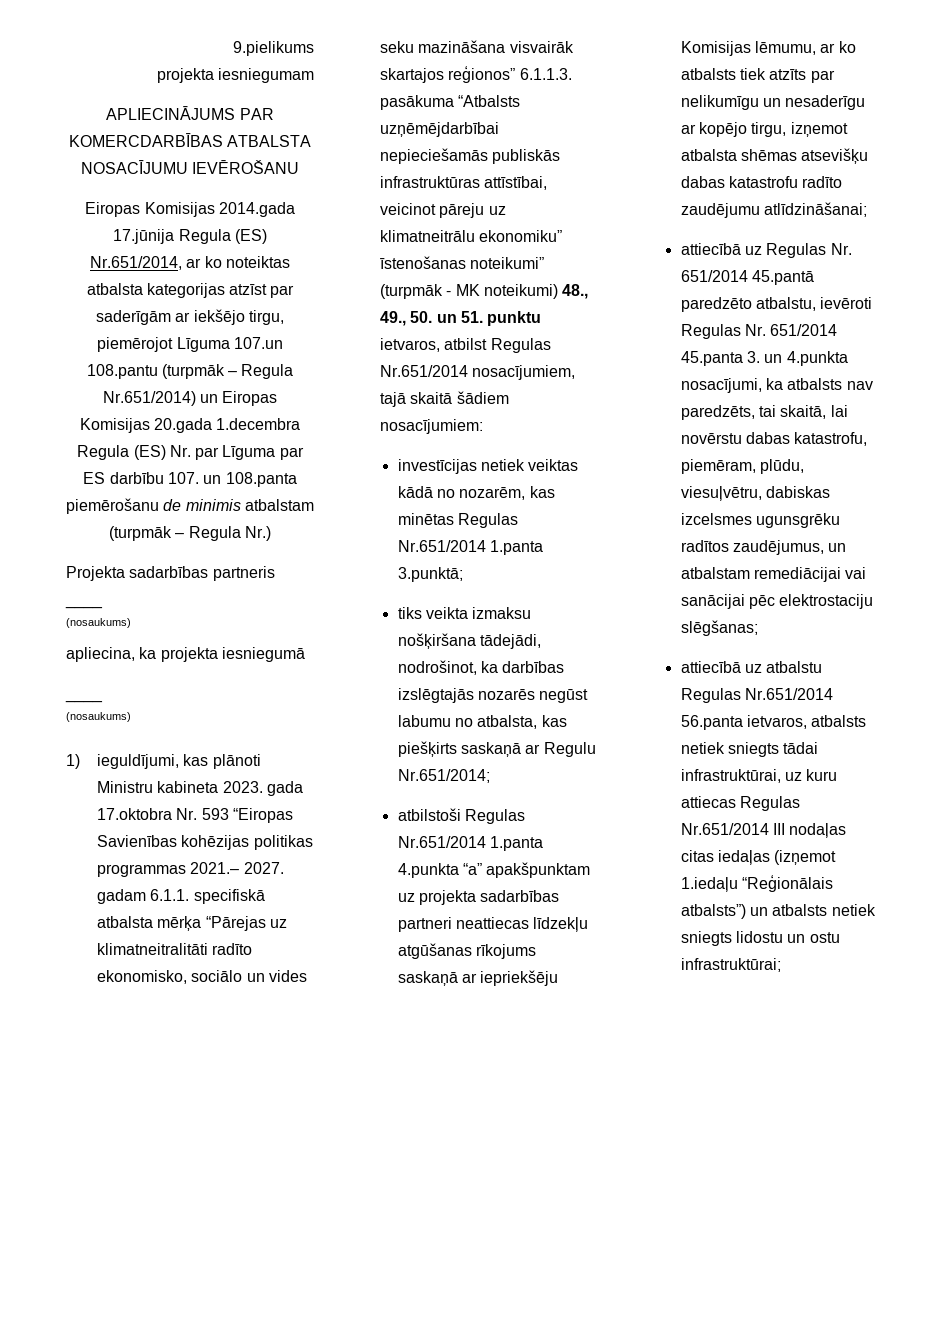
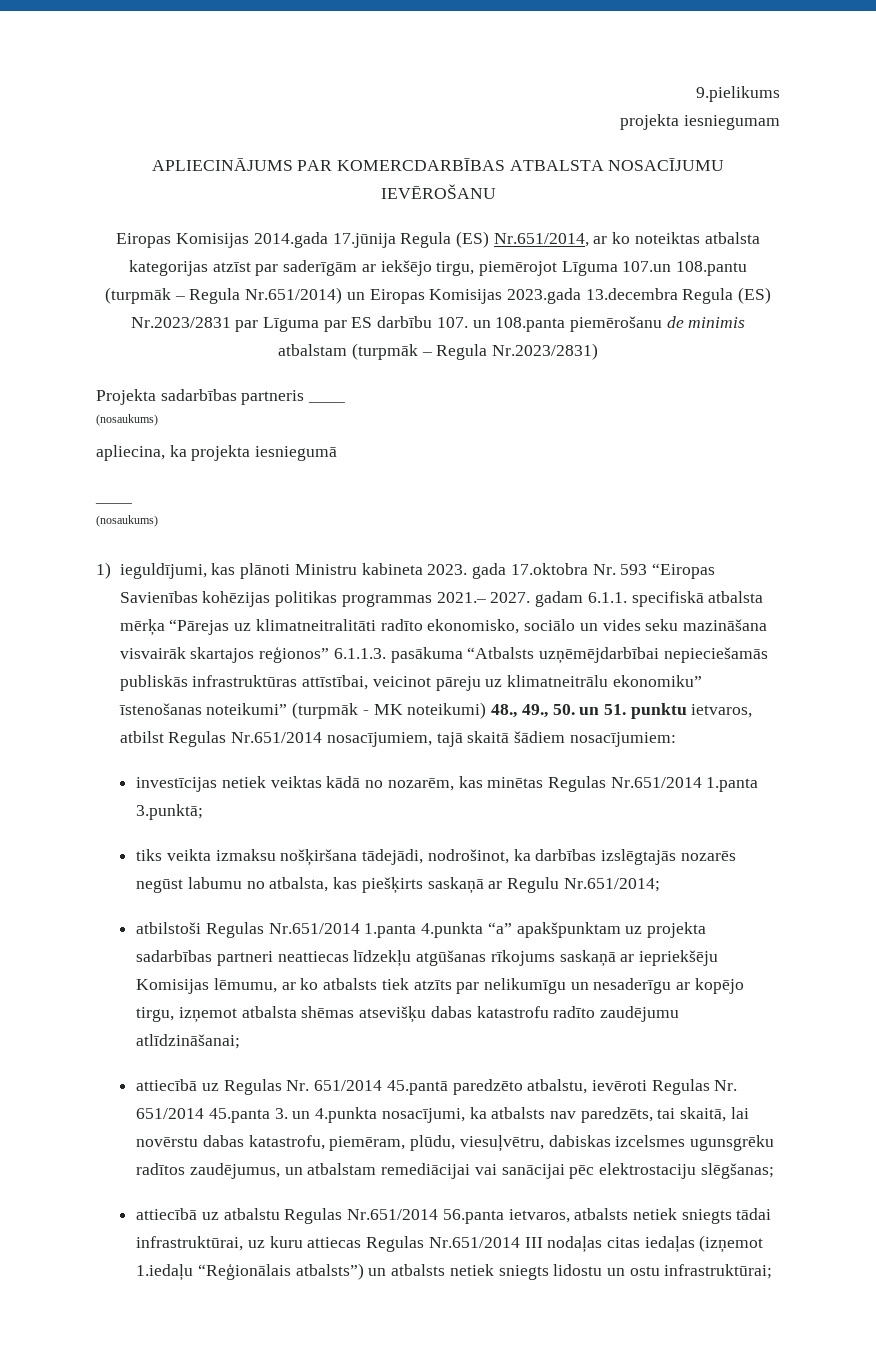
[154,418,301,433] [77,445,191,460] 20.gada 1.decembra Regula (ES) Nr. -> [506,287,772,304] [130,317,231,328] 2023.gada 13.decembra Regula (ES) Nr.2023/2831
[244,526,271,541] Nr.) -> [491,343,598,360] Nr.2023/2831)

